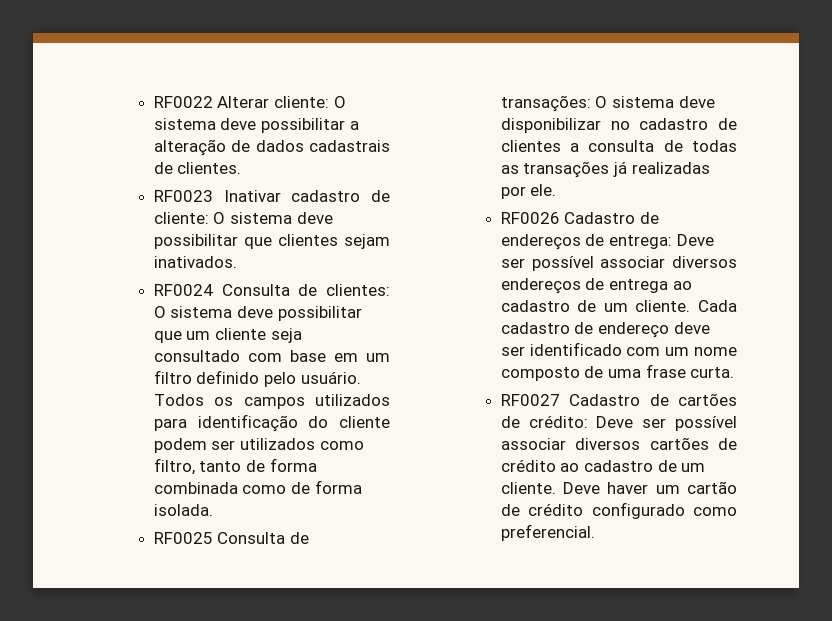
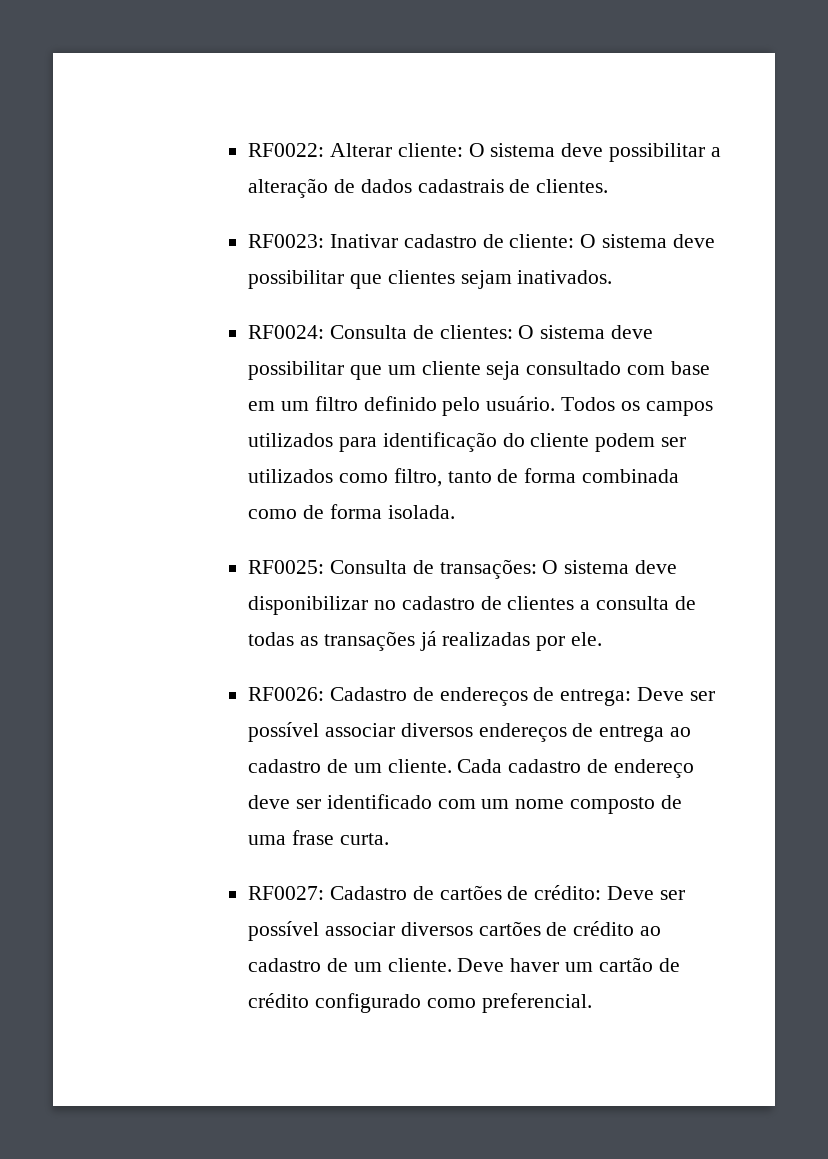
[153,96,213,108] RF0022 -> [248,143,325,157] RF0022:
[153,190,213,202] RF0023 -> [248,234,325,248] RF0023:
[153,284,213,296] RF0024 -> [248,325,325,339] RF0024:
[153,532,213,544] RF0025 -> [248,560,325,574] RF0025:
[500,212,560,224] RF0026 -> [248,687,325,701] RF0026:
[500,394,560,406] RF0027 -> [248,886,325,900] RF0027:

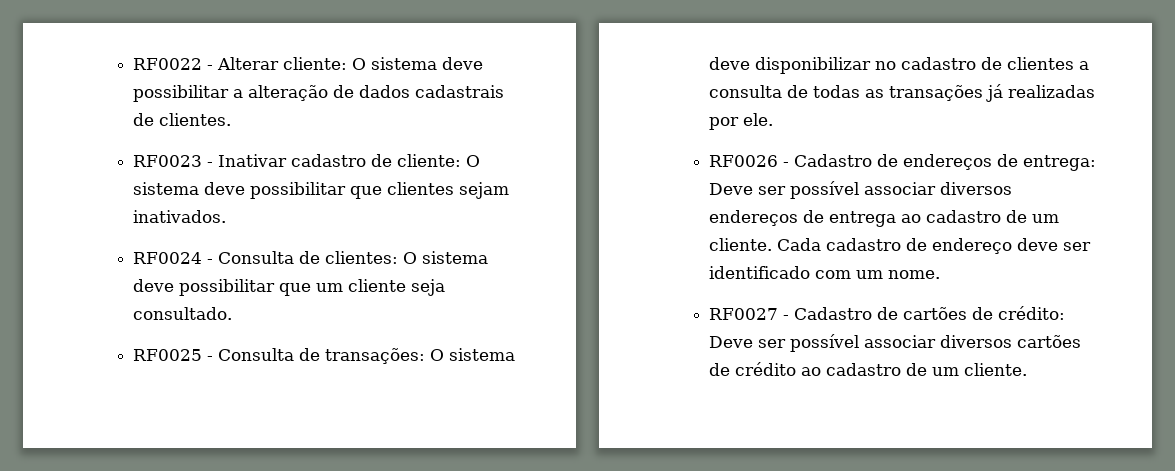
[248,143,325,157] RF0022: -> [132,58,213,70] RF0022 -
[248,234,325,248] RF0023: -> [132,155,213,167] RF0023 -
[248,325,325,339] RF0024: -> [132,252,213,264] RF0024 -
[526,361,710,375] [248,396,713,416] [248,432,686,452] [248,468,679,487] [248,504,455,519] [248,560,325,574] consultado com base em um filtro definido pelo usuário. Todos os campos utilizados para identificação do cliente podem ser utilizados como filtro, tanto de forma combinada como de forma isolada. // RF0025: -> [132,307,232,320] [132,349,213,361] consultado. // RF0025 -
[248,687,325,701] RF0026: -> [708,155,789,167] RF0026 -
[515,795,682,814] [248,830,389,845] [248,886,325,900] nome composto de uma frase curta. // RF0027: -> [887,270,940,279] [708,308,789,320] nome. // RF0027 -
[457,957,680,972] [248,993,592,1013] Deve haver um cartão de crédito configurado como preferencial. -> (1027, 369) none

